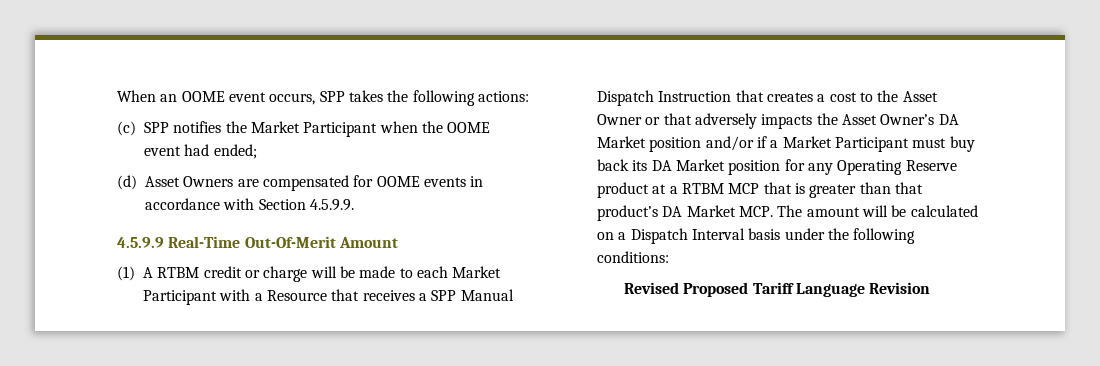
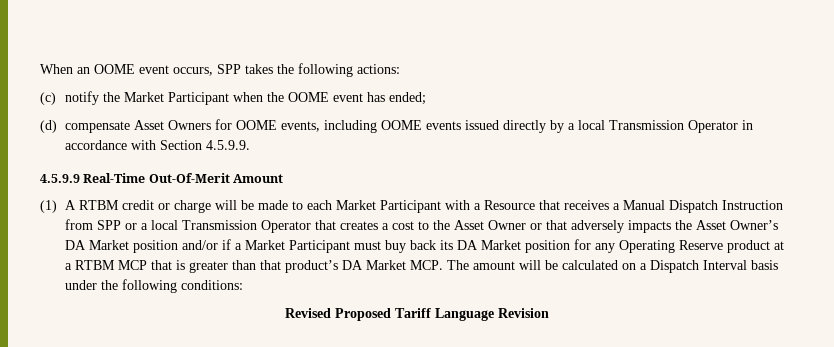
[144,121,222,133] SPP notifies -> [65,91,100,105] notify
[184,144,210,156] had -> [367,92,386,102] has
(137, 182) none -> [65,121,131,133] compensate
[237,175,466,191] are compensated for OOME events -> [215,119,739,133] for OOME events, including OOME events issued directly by a local Transmission Operator
[431,290,457,301] SPP -> (621, 206) none
(732, 96) none -> [65,219,312,233] from SPP or a local Transmission Operator

